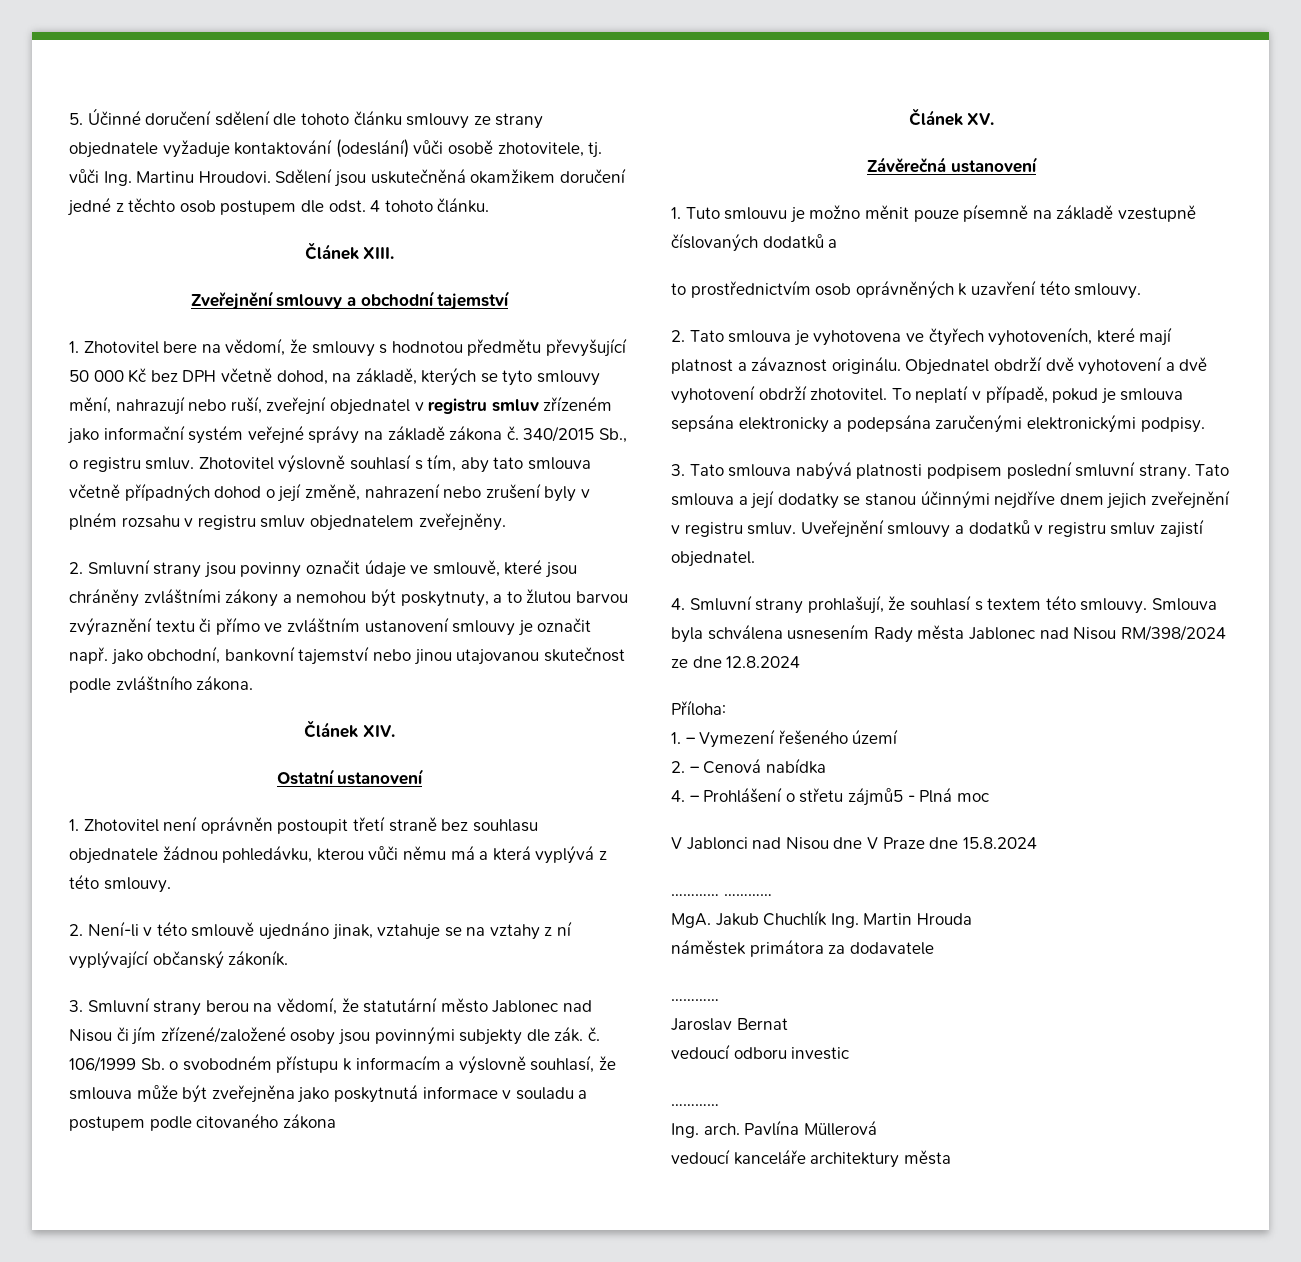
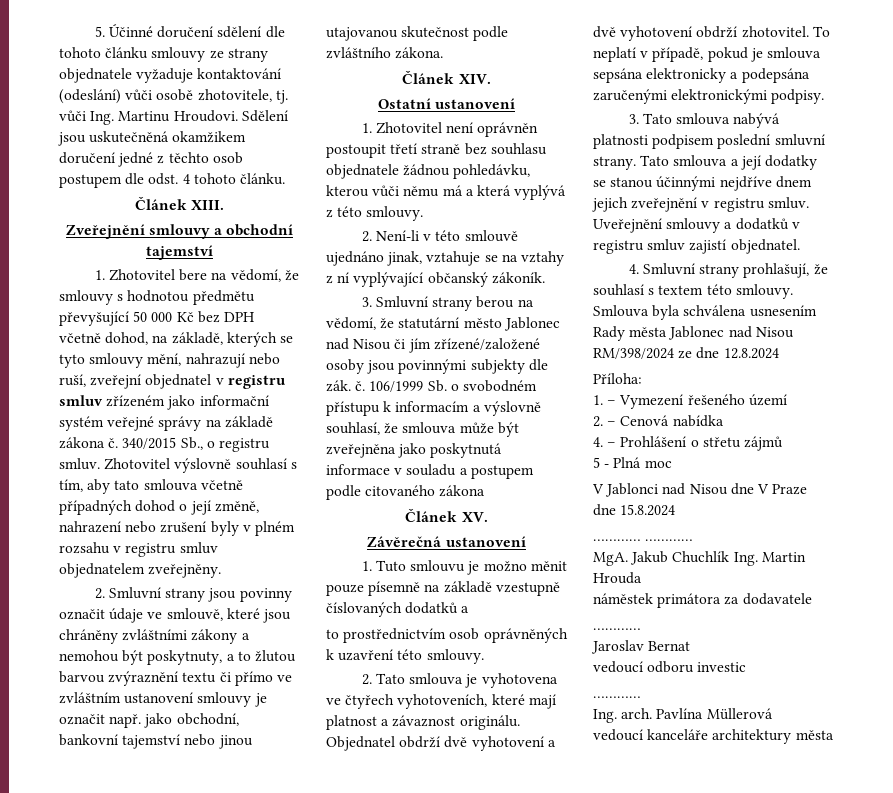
[847,787,903,806] zájmů5 -> [743,436,783,451] [593,457,600,468] zájmů // 5

